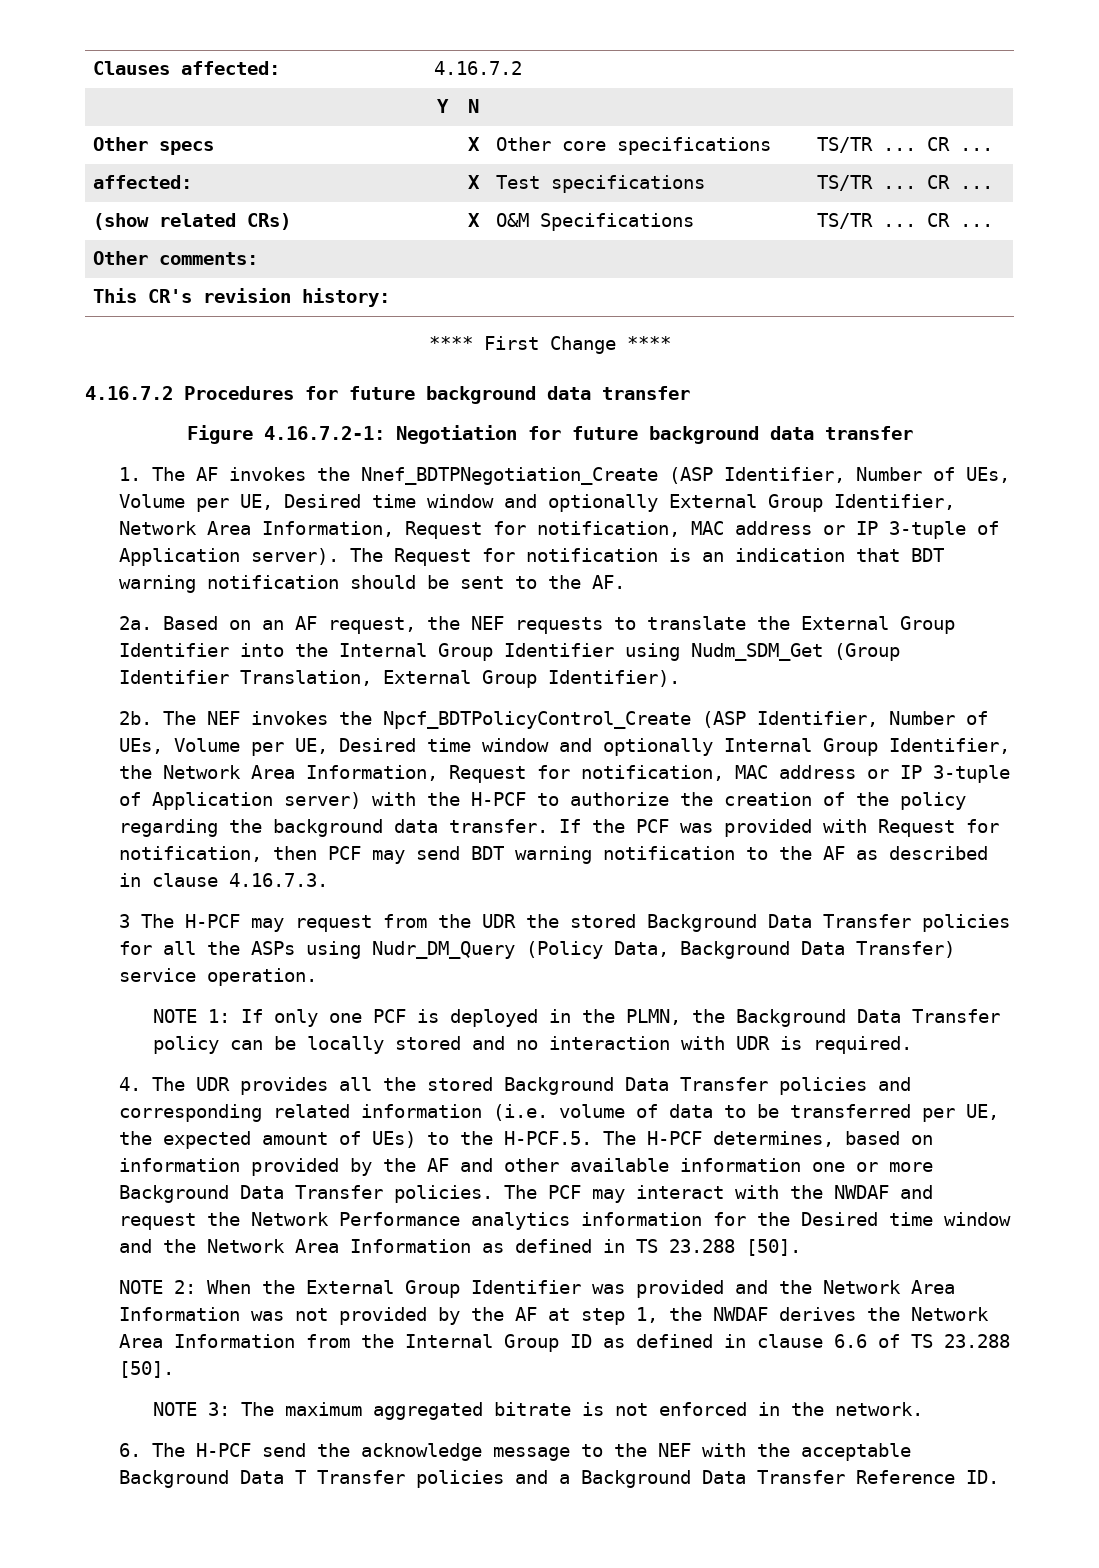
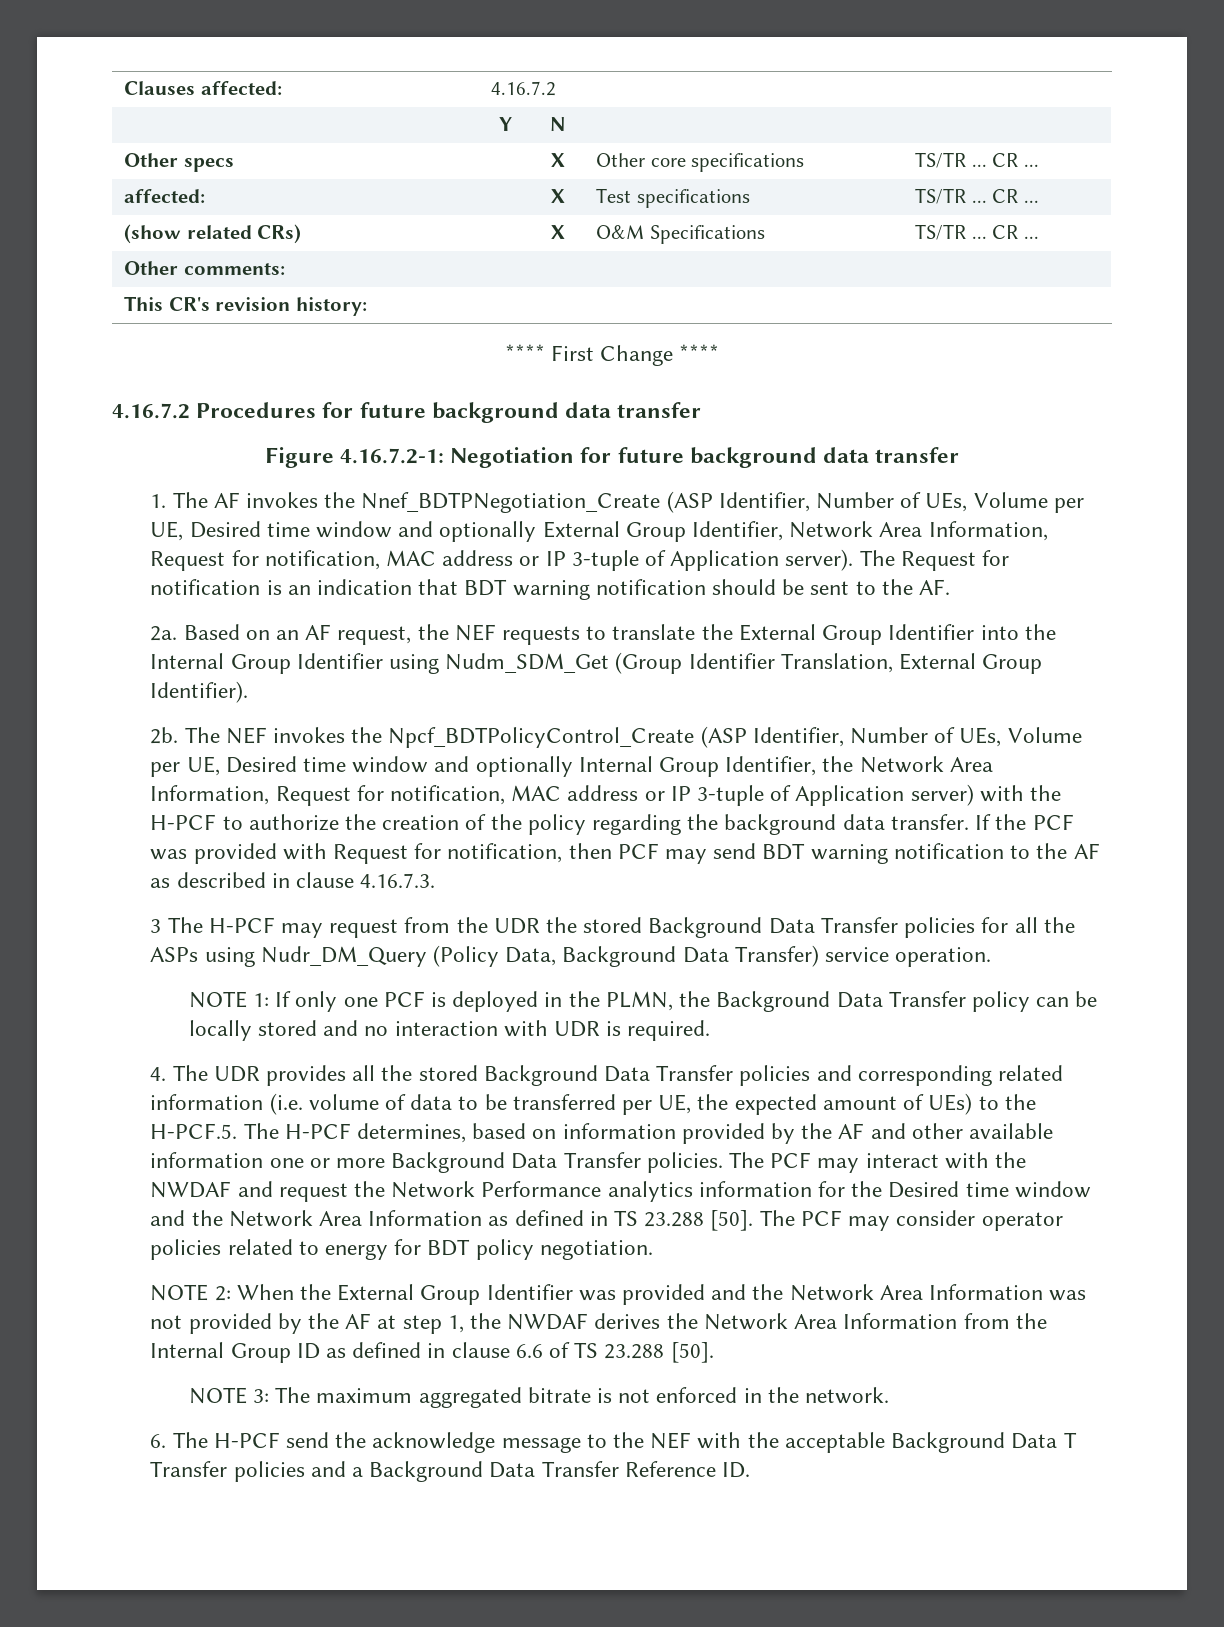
(801, 1247) none -> [759,1210,1063,1231] [150,1239,653,1260] The PCF may consider operator policies related to energy for BDT policy negotiation.

